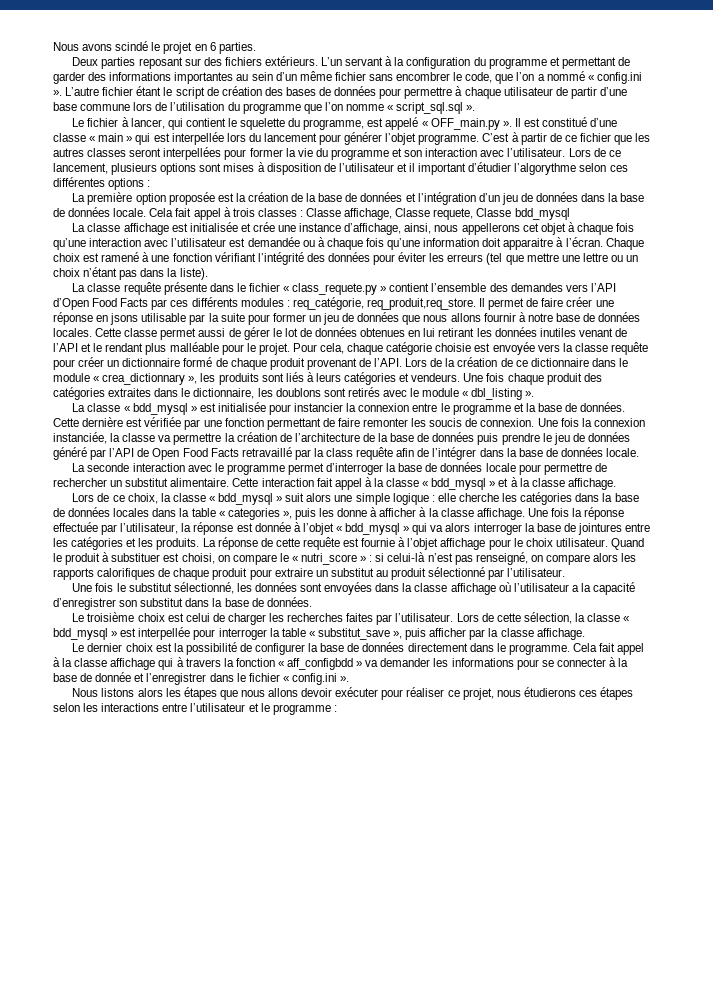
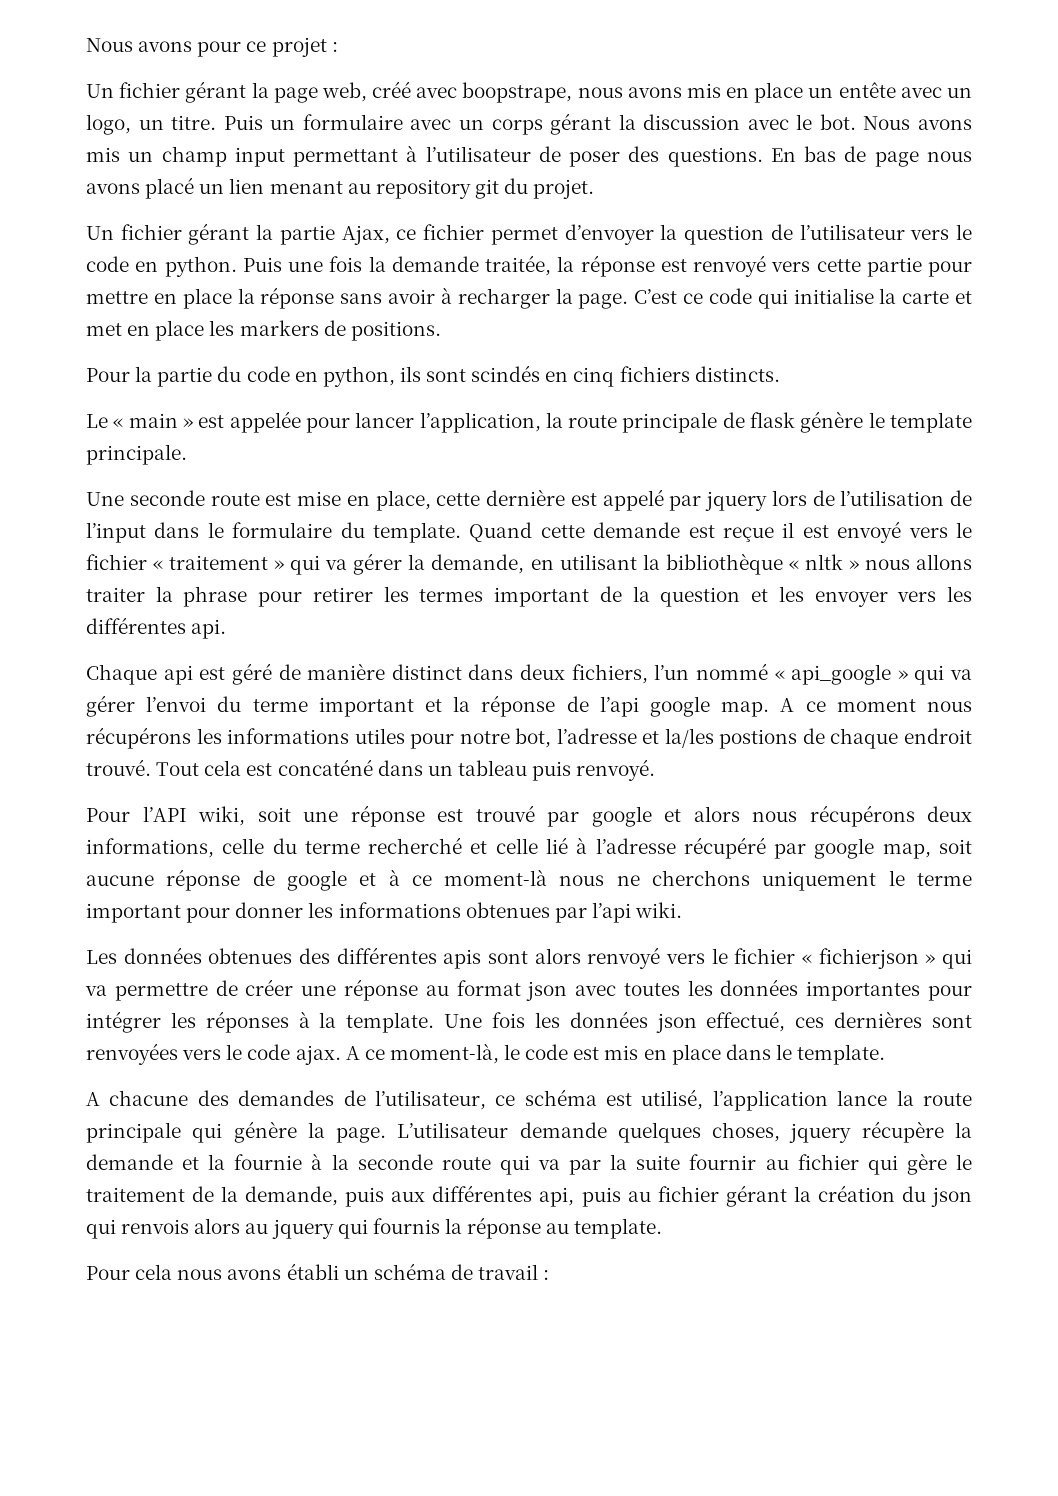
[53,41,256,54] [72,56,631,69] [53,71,642,84] [53,86,627,99] [53,102,476,114] [72,117,618,130] [53,132,651,145] [53,147,621,160] [53,162,628,175] [53,177,151,190] [72,192,645,205] [53,207,570,220] [72,222,635,235] [53,237,644,250] [53,252,639,265] [53,267,208,280] [72,282,616,295] [53,297,614,310] [53,312,641,325] [53,327,627,340] [53,342,648,355] [53,357,628,370] [53,372,602,385] [53,387,535,400] [72,402,626,415] [53,417,645,430] [53,432,630,445] [53,447,640,460] [72,462,607,475] [53,477,616,490] [72,492,639,505] [53,507,625,520] [53,522,651,535] [53,537,644,550] [53,552,637,565] [53,567,566,580] [72,582,636,595] [53,597,312,610] [72,612,630,625] [53,627,585,640] [72,642,645,655] [53,657,629,670] [53,672,350,685] [72,687,634,700] [53,703,331,715] Nous avons scindé le projet en 6 parties. // Deux parties reposant sur des fichiers extérieurs. L’un servant à la configuration du programme et permettant de garder des informations importantes au sein d’un même fichier sans encombrer le code, que l’on a nommé « config.ini ». L’autre fichier étant le script de création des bases de données pour permettre à chaque utilisateur de partir d’une base commune lors de l’utilisation du programme que l’on nomme « script_sql.sql ». // Le fichier à lancer, qui contient le squelette du programme, est appelé « OFF_main.py ». Il est constitué d’une classe « main » qui est interpellée lors du lancement pour générer l’objet programme. C’est à partir de ce fichier que les autres classes seront interpellées pour former la vie du programme et son interaction avec l’utilisateur. Lors de ce lancement, plusieurs options sont mises à disposition de l’utilisateur et il important d’étudier l’algorythme selon ces différentes options : // La première option proposée est la création de la base de données et l’intégration d’un jeu de données dans la base de données locale. Cela fait appel à trois classes : Classe affichage, Classe requete, Classe bdd_mysql // La classe affichage est initialisée et crée une instance d’affichage, ainsi, nous appellerons cet objet à chaque fois qu’une interaction avec l’utilisateur est demandée ou à chaque fois qu’une information doit apparaitre à l’écran. Chaque choix est ramené à une fonction vérifiant l’intégrité des données pour éviter les erreurs (tel que mettre une lettre ou un choix n’étant pas dans la liste). // La classe requête présente dans le fichier « class_requete.py » contient l’ensemble des demandes vers l’API d’Open Food Facts par ces différents modules : req_catégorie, req_produit,req_store. Il permet de faire créer une réponse en jsons utilisable par la suite pour former un jeu de données que nous allons fournir à notre base de données locales. Cette classe permet aussi de gérer le lot de données obtenues en lui retirant les données inutiles venant de l’API et le rendant plus malléable pour le projet. Pour cela, chaque catégorie choisie est envoyée vers la classe requête pour créer un dictionnaire formé de chaque produit provenant de l’API. Lors de la création de ce dictionnaire dans le module « crea_dictionnary », les produits sont liés à leurs catégories et vendeurs. Une fois chaque produit des catégories extraites dans le dictionnaire, les doublons sont retirés avec le module « dbl_listing ». // La classe « bdd_mysql » est initialisée pour instancier la connexion entre le programme et la base de données. Cette dernière est vérifiée par une fonction permettant de faire remonter les soucis de connexion. Une fois la connexion instanciée, la classe va permettre la création de l’architecture de la base de données puis prendre le jeu de données généré par l’API de Open Food Facts retravaillé par la class requête afin de l’intégrer dans la base de données locale. // La seconde interaction avec le programme permet d’interroger la base de données locale pour permettre de rechercher un substitut alimentaire. Cette interaction fait appel à la classe « bdd_mysql » et à la classe affichage. // Lors de ce choix, la classe « bdd_mysql » suit alors une simple logique : elle cherche les catégories dans la base de données locales dans la table « categories », puis les donne à afficher à la classe affichage. Une fois la réponse effectuée par l’utilisateur, la réponse est donnée à l’objet « bdd_mysql » qui va alors interroger la base de jointures entre les catégories et les produits. La réponse de cette requête est fournie à l’objet affichage pour le choix utilisateur. Quand le produit à substituer est choisi, on compare le « nutri_score » : si celui-là n’est pas renseigné, on compare alors les rapports calorifiques de chaque produit pour extraire un substitut au produit sélectionné par l’utilisateur. // Une fois le substitut sélectionné, les données sont envoyées dans la classe affichage où l’utilisateur a la capacité d’enregistrer son substitut dans la base de données. // Le troisième choix est celui de charger les recherches faites par l’utilisateur. Lors de cette sélection, la classe « bdd_mysql » est interpellée pour interroger la table « substitut_save », puis afficher par la classe affichage. // Le dernier choix est la possibilité de configurer la base de données directement dans le programme. Cela fait appel à la classe affichage qui à travers la fonction « aff_configbdd » va demander les informations pour se connecter à la base de donnée et l’enregistrer dans le fichier « config.ini ». // Nous listons alors les étapes que nous allons devoir exécuter pour réaliser ce projet, nous étudierons ces étapes selon les interactions entre l’utilisateur et le programme -> [86,37,338,57] [86,81,972,103] [86,113,972,135] [86,145,972,167] [86,177,595,199] [86,223,973,245] [86,255,972,277] [86,287,973,309] [86,320,441,341] [86,365,780,387] [86,411,972,433] [86,444,187,465] [86,489,972,511] [86,521,972,543] [86,553,972,575] [86,586,973,607] [86,617,227,639] [86,663,972,685] [86,695,973,717] [86,727,973,749] [86,759,656,781] [86,805,972,827] [86,837,973,859] [86,869,972,891] [86,902,683,923] [86,947,972,969] [85,979,973,1001] [86,1011,972,1033] [86,1043,886,1065] [86,1089,972,1111] [86,1121,972,1143] [86,1153,972,1175] [86,1185,973,1207] [86,1217,663,1239] [86,1263,539,1280] Nous avons pour ce projet : // Un fichier gérant la page web, créé avec boopstrape, nous avons mis en place un entête avec un logo, un titre. Puis un formulaire avec un corps gérant la discussion avec le bot. Nous avons mis un champ input permettant à l’utilisateur de poser des questions. En bas de page nous avons placé un lien menant au repository git du projet. // Un fichier gérant la partie Ajax, ce fichier permet d’envoyer la question de l’utilisateur vers le code en python. Puis une fois la demande traitée, la réponse est renvoyé vers cette partie pour mettre en place la réponse sans avoir à recharger la page. C’est ce code qui initialise la carte et met en place les markers de positions. // Pour la partie du code en python, ils sont scindés en cinq fichiers distincts. // Le « main » est appelée pour lancer l’application, la route principale de flask génère le template principale. // Une seconde route est mise en place, cette dernière est appelé par jquery lors de l’utilisation de l’input dans le formulaire du template. Quand cette demande est reçue il est envoyé vers le fichier « traitement » qui va gérer la demande, en utilisant la bibliothèque « nltk » nous allons traiter la phrase pour retirer les termes important de la question et les envoyer vers les différentes api. // Chaque api est géré de manière distinct dans deux fichiers, l’un nommé « api_google » qui va gérer l’envoi du terme important et la réponse de l’api google map. A ce moment nous récupérons les informations utiles pour notre bot, l’adresse et la/les postions de chaque endroit trouvé. Tout cela est concaténé dans un tableau puis renvoyé. // Pour l’API wiki, soit une réponse est trouvé par google et alors nous récupérons deux informations, celle du terme recherché et celle lié à l’adresse récupéré par google map, soit aucune réponse de google et à ce moment-là nous ne cherchons uniquement le terme important pour donner les informations obtenues par l’api wiki. // Les données obtenues des différentes apis sont alors renvoyé vers le fichier « fichierjson » qui va permettre de créer une réponse au format json avec toutes les données importantes pour intégrer les réponses à la template. Une fois les données json effectué, ces dernières sont renvoyées vers le code ajax. A ce moment-là, le code est mis en place dans le template. // A chacune des demandes de l’utilisateur, ce schéma est utilisé, l’application lance la route principale qui génère la page. L’utilisateur demande quelques choses, jquery récupère la demande et la fournie à la seconde route qui va par la suite fournir au fichier qui gère le traitement de la demande, puis aux différentes api, puis au fichier gérant la création du json qui renvois alors au jquery qui fournis la réponse au template. // Pour cela nous avons établi un schéma de travail

